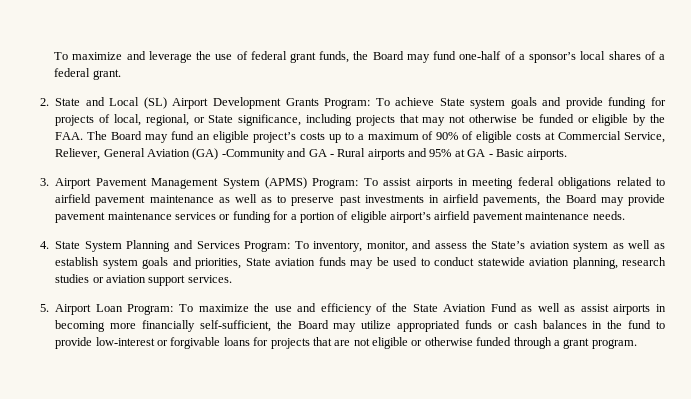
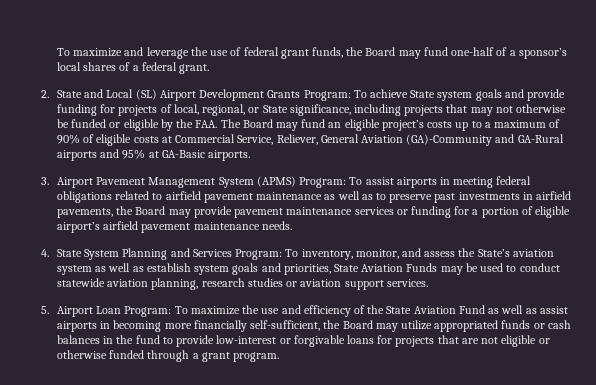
[192,148,366,160] (GA) -Community and GA - Rural -> [406,134,564,146] (GA)-Community and GA-Rural
[467,149,524,157] GA - Basic -> [161,150,205,158] GA-Basic
[275,257,346,266] aviation funds -> [361,263,438,272] Aviation Funds

